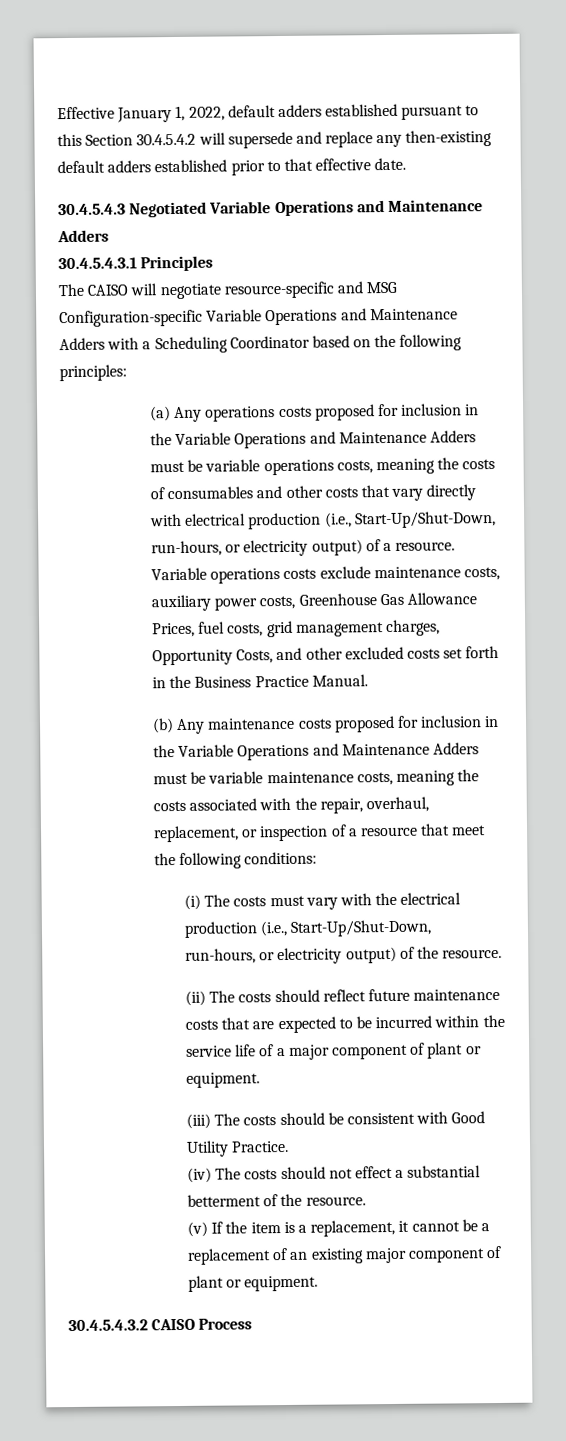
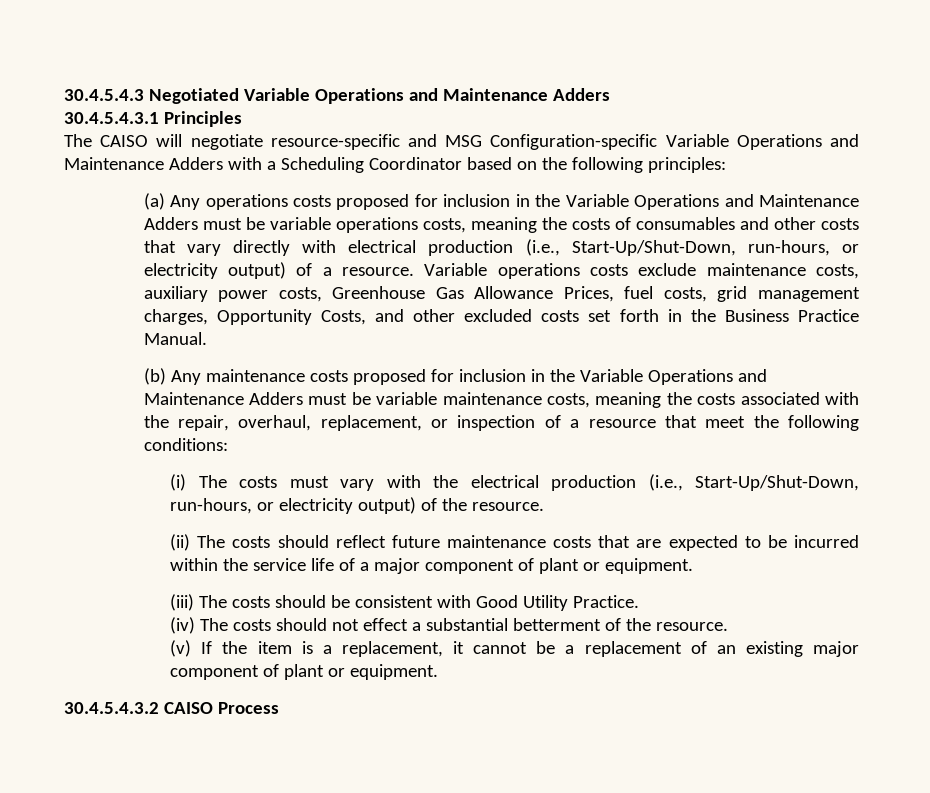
[57,103,480,123] [57,129,493,149] [57,157,407,176] Effective January 1, 2022, default adders established pursuant to this Section 30.4.5.4.2 will supersede and replace any then-existing default adders established prior to that effective date. // -> (64, 95) none

